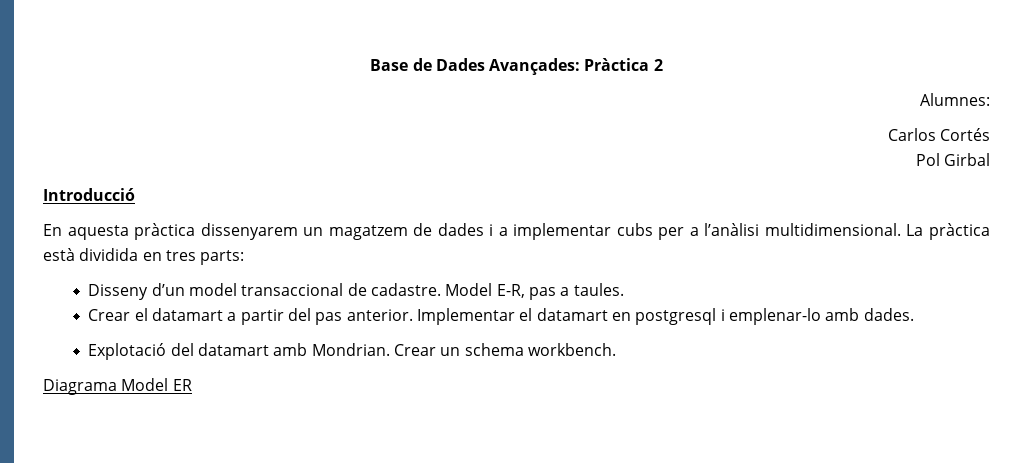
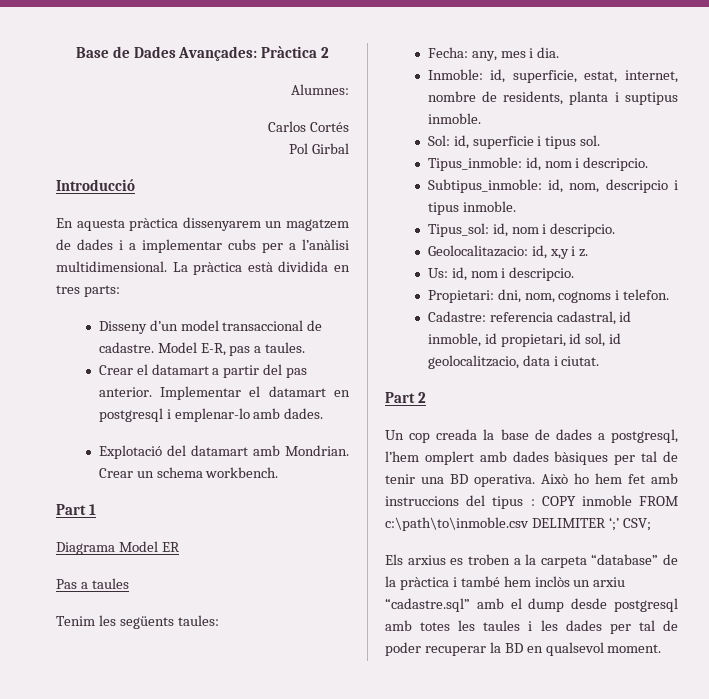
(617, 349) none -> [56,504,96,515] // Part 1
(192, 385) none -> [56,578,129,589] [56,615,219,629] [427,47,560,61] [427,69,678,83] [427,91,678,105] [427,113,481,124] [427,135,601,149] [427,157,649,171] [427,179,678,193] [427,201,516,215] [427,223,616,237] [427,245,589,259] [427,267,575,281] [427,289,670,303] [427,311,632,325] [427,333,622,347] [427,355,600,369] [385,392,426,403] [385,429,678,443] [385,451,678,465] [385,473,678,487] [385,495,678,509] [385,517,651,531] [385,554,678,568] [385,576,626,590] [385,598,678,612] [385,620,678,634] [385,642,662,656] // Pas a taules // Tenim les següents taules: // Fecha: any, mes i dia. // Inmoble: id, superficie, estat, internet, nombre de residents, planta i suptipus inmoble. // Sol: id, superficie i tipus sol. // Tipus_inmoble: id, nom i descripcio. // Subtipus_inmoble: id, nom, descripcio i tipus inmoble. // Tipus_sol: id, nom i descripcio. // Geolocalitazacio: id, x,y i z. // Us: id, nom i descripcio. // Propietari: dni, nom, cognoms i telefon. // Cadastre: referencia cadastral, id inmoble, id propietari, id sol, id geolocalitzacio, data i ciutat. // Part 2 // Un cop creada la base de dades a postgresql, l’hem omplert amb dades bàsiques per tal de tenir una BD operativa. Això ho hem fet amb instruccions del tipus : COPY inmoble FROM c:\path\to\inmoble.csv DELIMITER ‘;’ CSV; // Els arxius es troben a la carpeta “database” de la pràctica i també hem inclòs un arxiu “cadastre.sql” amb el dump desde postgresql amb totes les taules i les dades per tal de poder recuperar la BD en qualsevol moment.

